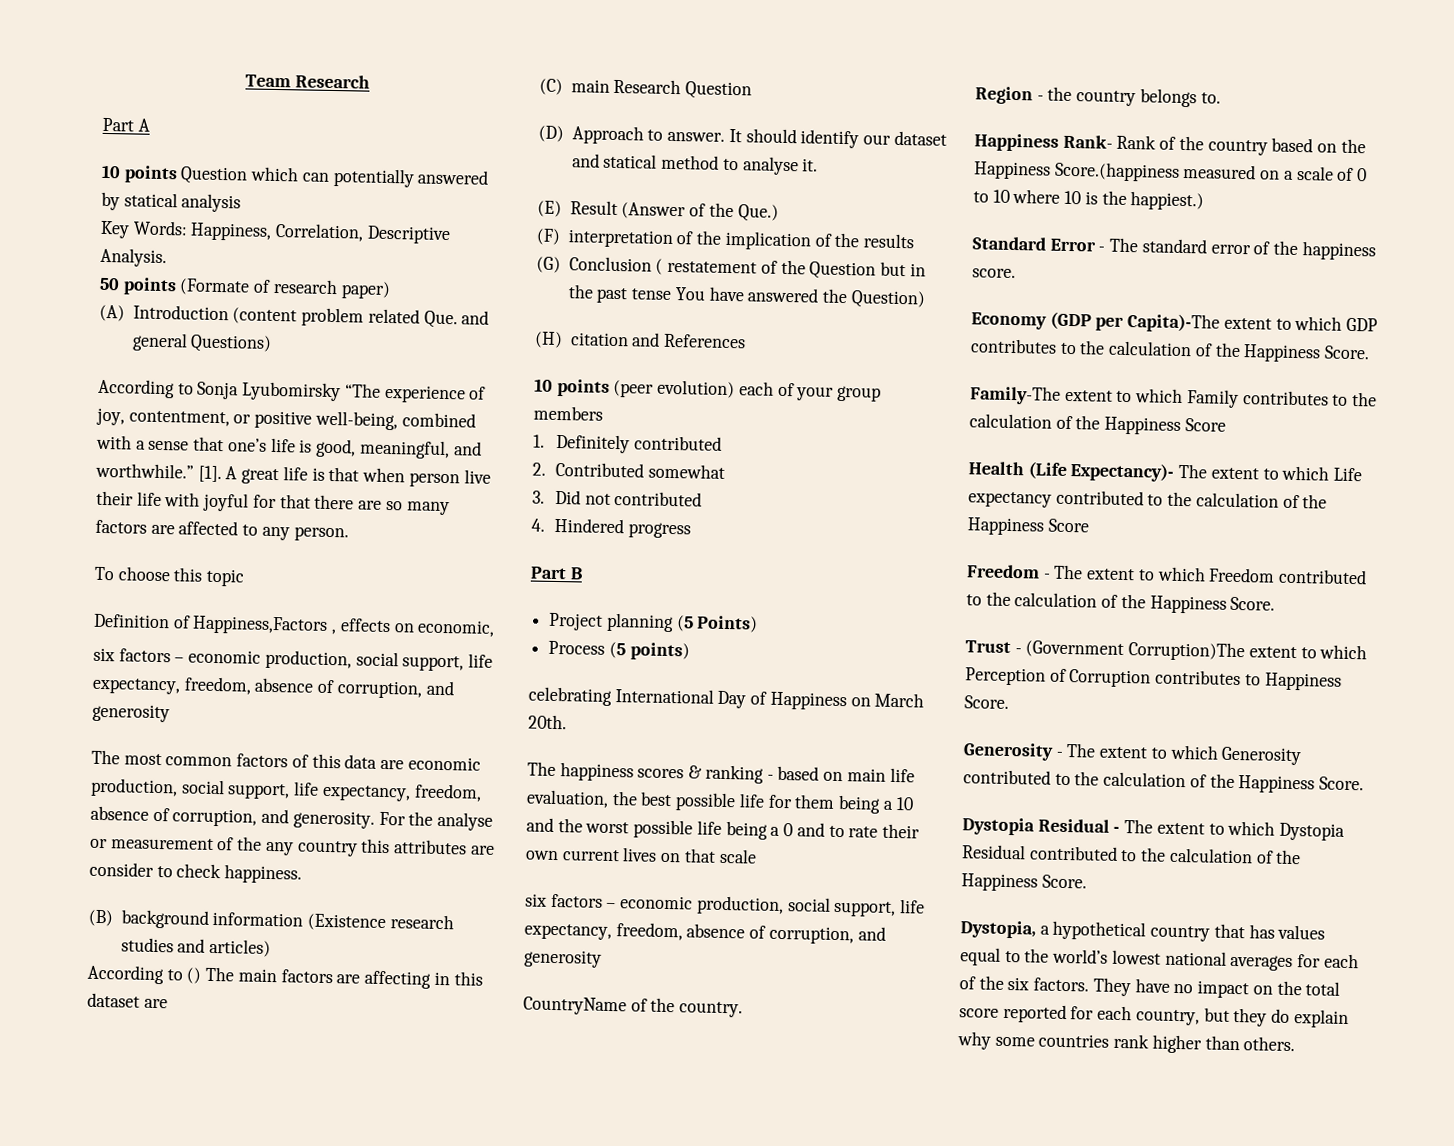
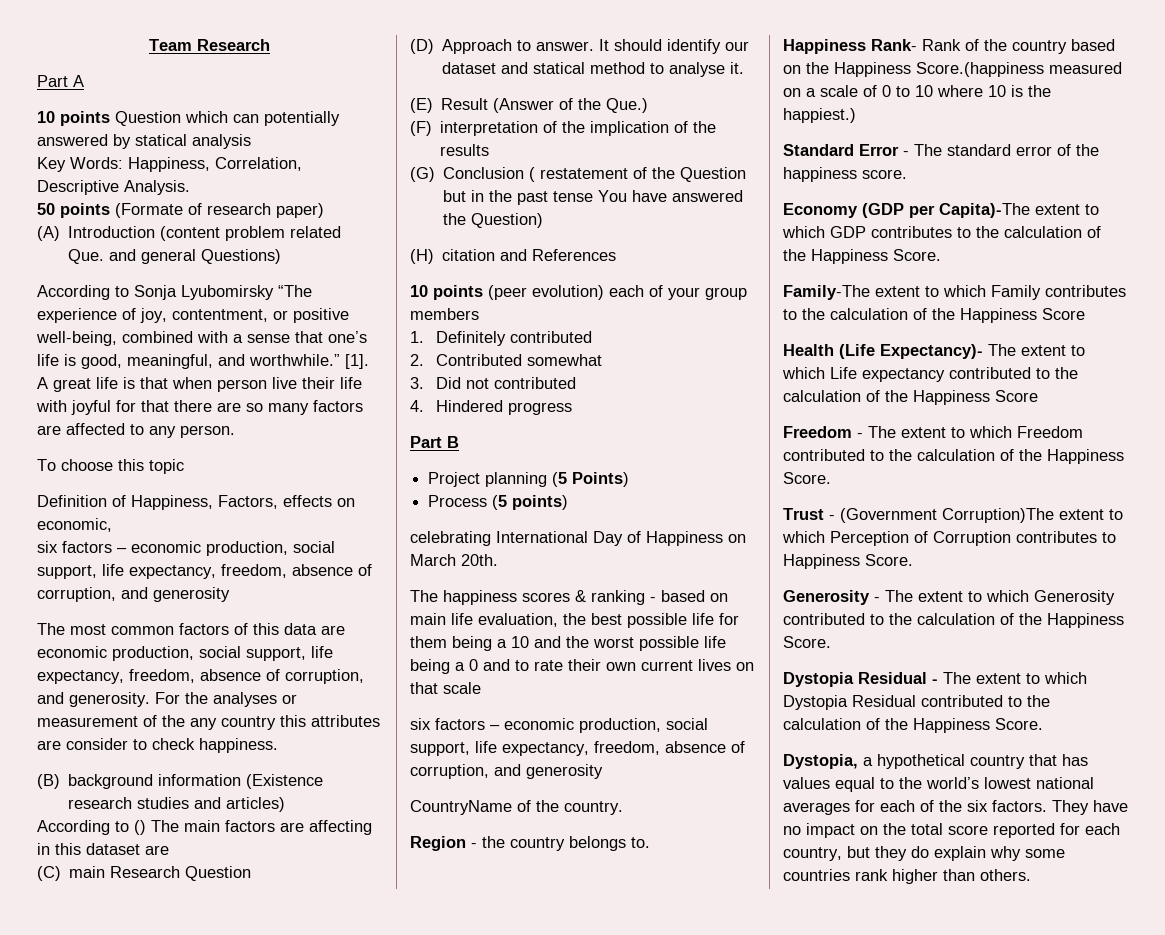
[192,615,337,635] Happiness,Factors , -> [131,495,278,510] Happiness, Factors,
[437,811,494,831] analyse -> [213,692,277,707] analyses

